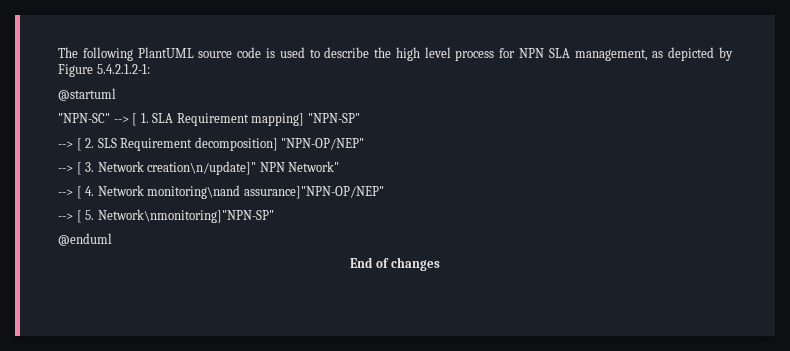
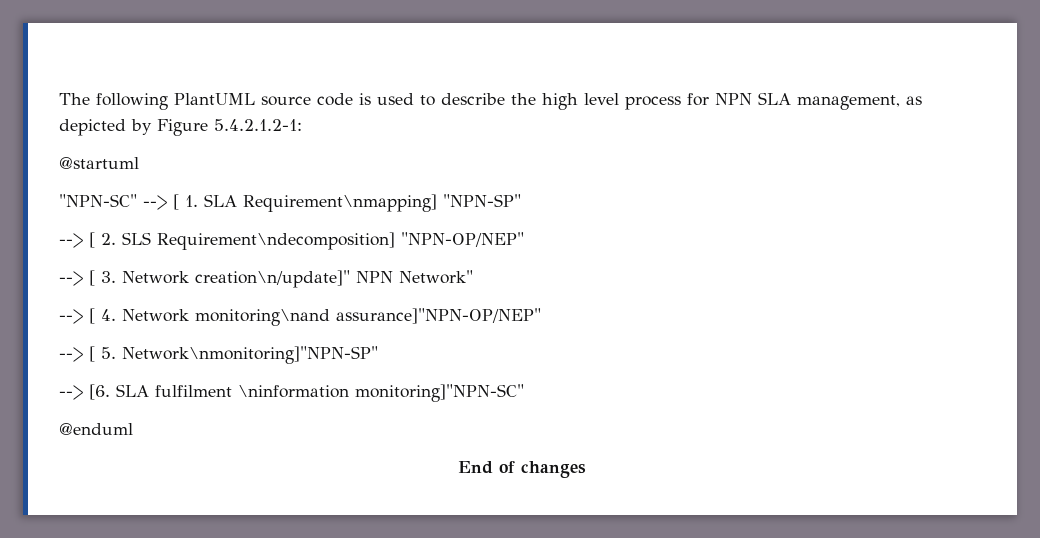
[176,113,305,126] Requirement mapping] -> [243,194,437,212] Requirement\nmapping]
[120,137,278,151] Requirement decomposition] -> [157,232,395,250] Requirement\ndecomposition]
(274, 216) none -> [59,384,524,402] // --> [6. SLA fulfilment \ninformation monitoring]"NPN-SC"

